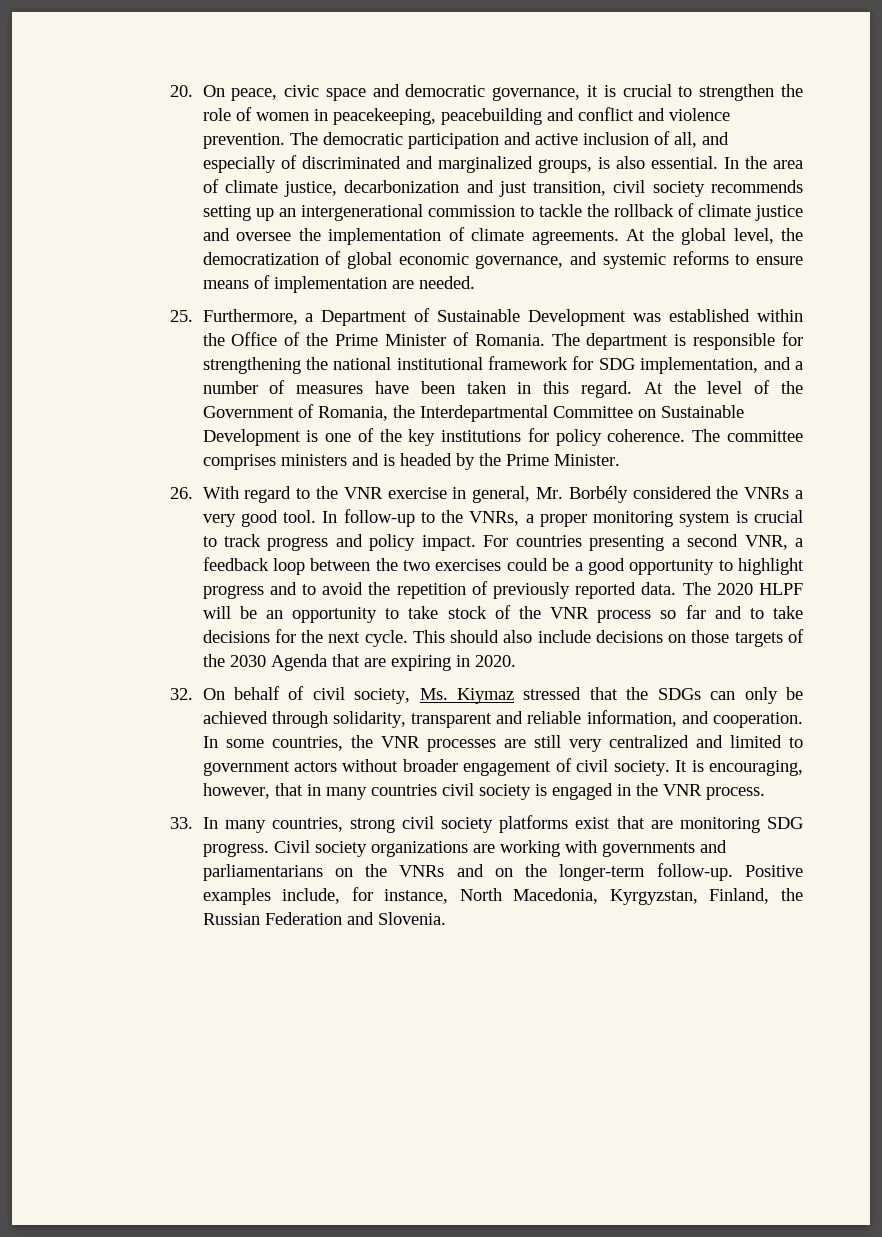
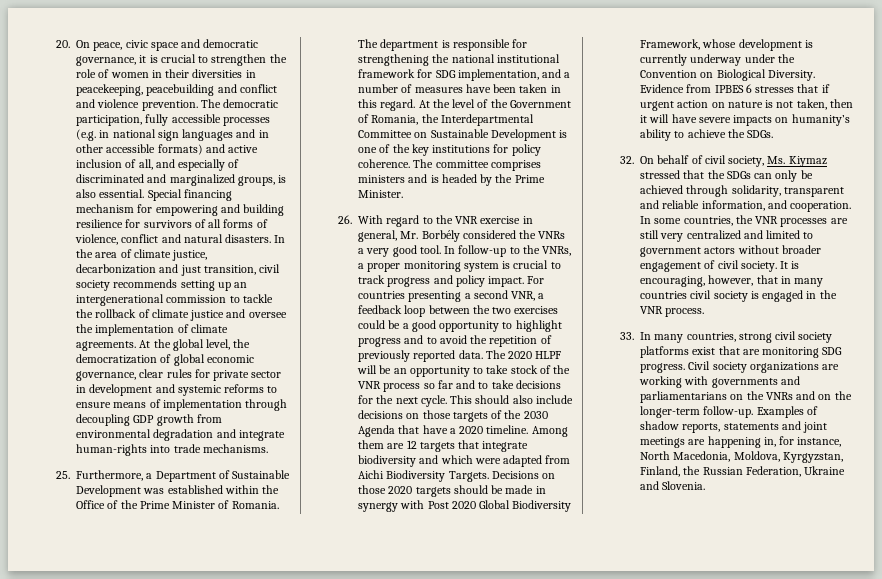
(328, 115) none -> [165,69,256,78] their diversities in
[407,133,499,149] participation -> [76,114,270,126] [76,129,269,141] [76,144,203,155] participation, fully accessible processes (e.g. in national sign languages and in other accessible formats)
(718, 162) none -> [147,189,232,201] [76,204,285,216] [76,219,268,228] [75,234,272,245] Special financing mechanism for empowering and building resilience for survivors of all forms of violence, conflict and natural disasters.
(564, 262) none -> [139,369,282,381] [76,384,153,396] clear rules for private sector in development
[391,276,475,289] are needed. -> [245,399,288,411] [76,414,222,426] [76,429,285,441] [76,444,268,456] through decoupling GDP growth from environmental degradation and integrate human-rights into trade mechanisms.
[363,655,516,671] are expiring in 2020. -> [422,425,568,437] [358,440,529,452] [358,455,571,467] [358,470,556,482] [358,485,546,497] [358,500,572,512] [640,39,813,51] [640,54,795,66] [640,69,815,81] [640,84,830,93] [640,99,853,111] [640,114,850,126] [640,129,774,141] have a 2020 timeline. Among them are 12 targets that integrate biodiversity and which were adapted from Aichi Biodiversity Targets. Decisions on those 2020 targets should be made in synergy with Post 2020 Global Biodiversity Framework, whose development is currently underway under the Convention on Biological Diversity. Evidence from IPBES 6 stresses that if urgent action on nature is not taken, then it will have severe impacts on humanity’s ability to achieve the SDGs.
[744,865,803,877] [202,888,341,905] Positive examples include, -> [756,406,818,418] [640,421,828,433] [640,436,776,448] Examples of shadow reports, statements and joint meetings are happening in,
(599, 896) none -> [733,451,780,462] Moldova,
[264,912,342,925] Federation -> [745,466,846,477] Federation, Ukraine

